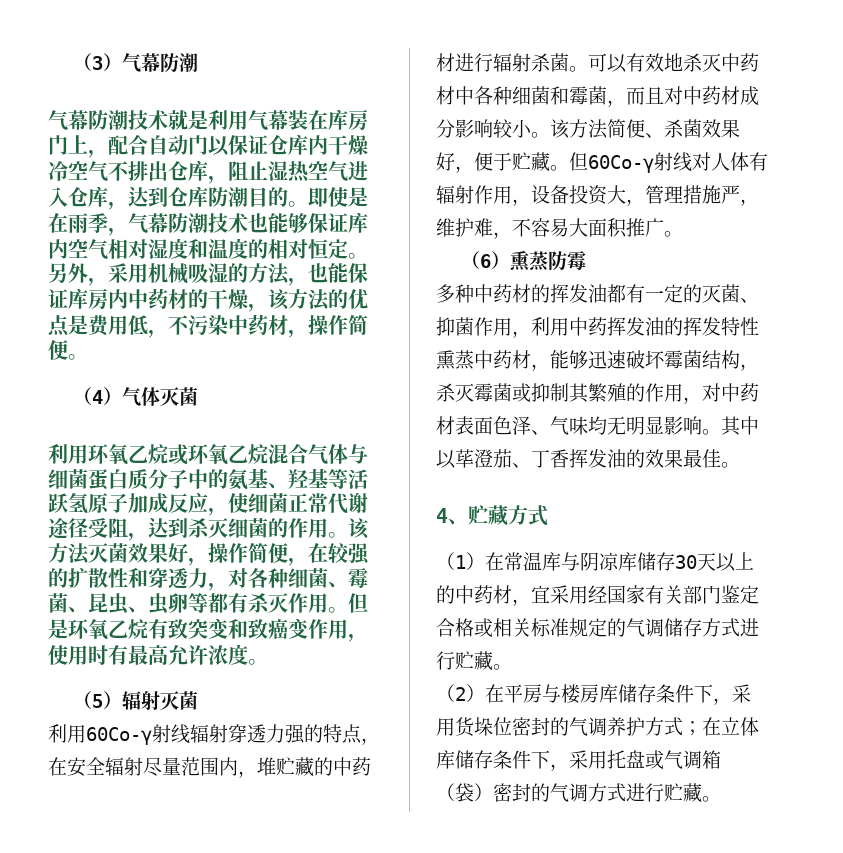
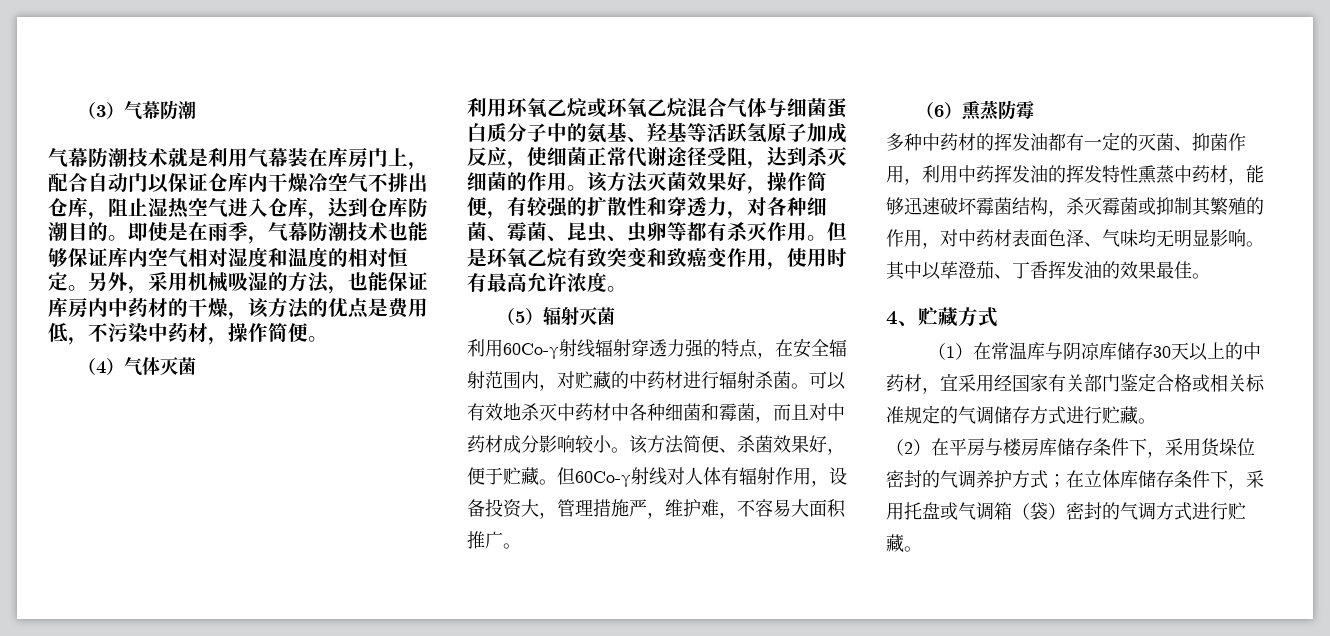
[308,543,328,563] 在 -> [507,197,527,216] 有
[143,757,181,777] 尽量 -> (485, 380) none
[257,757,276,776] 堆 -> [557,371,575,389] 对

